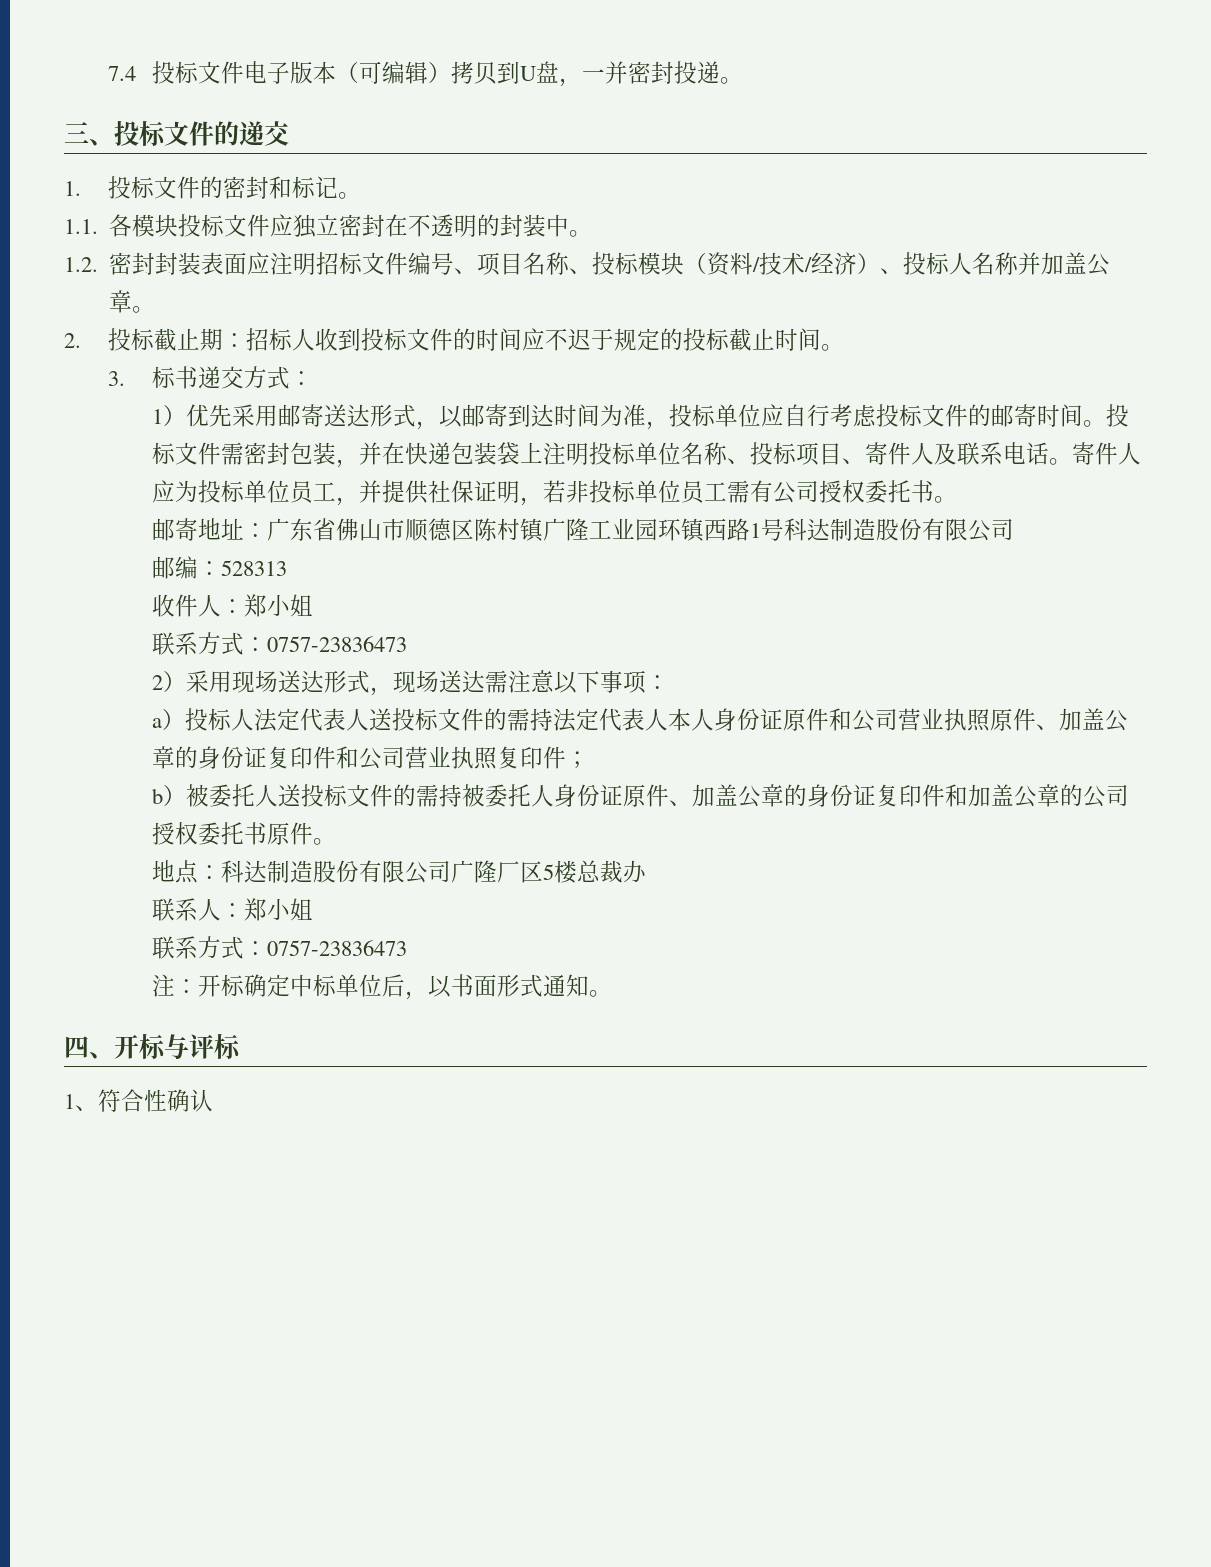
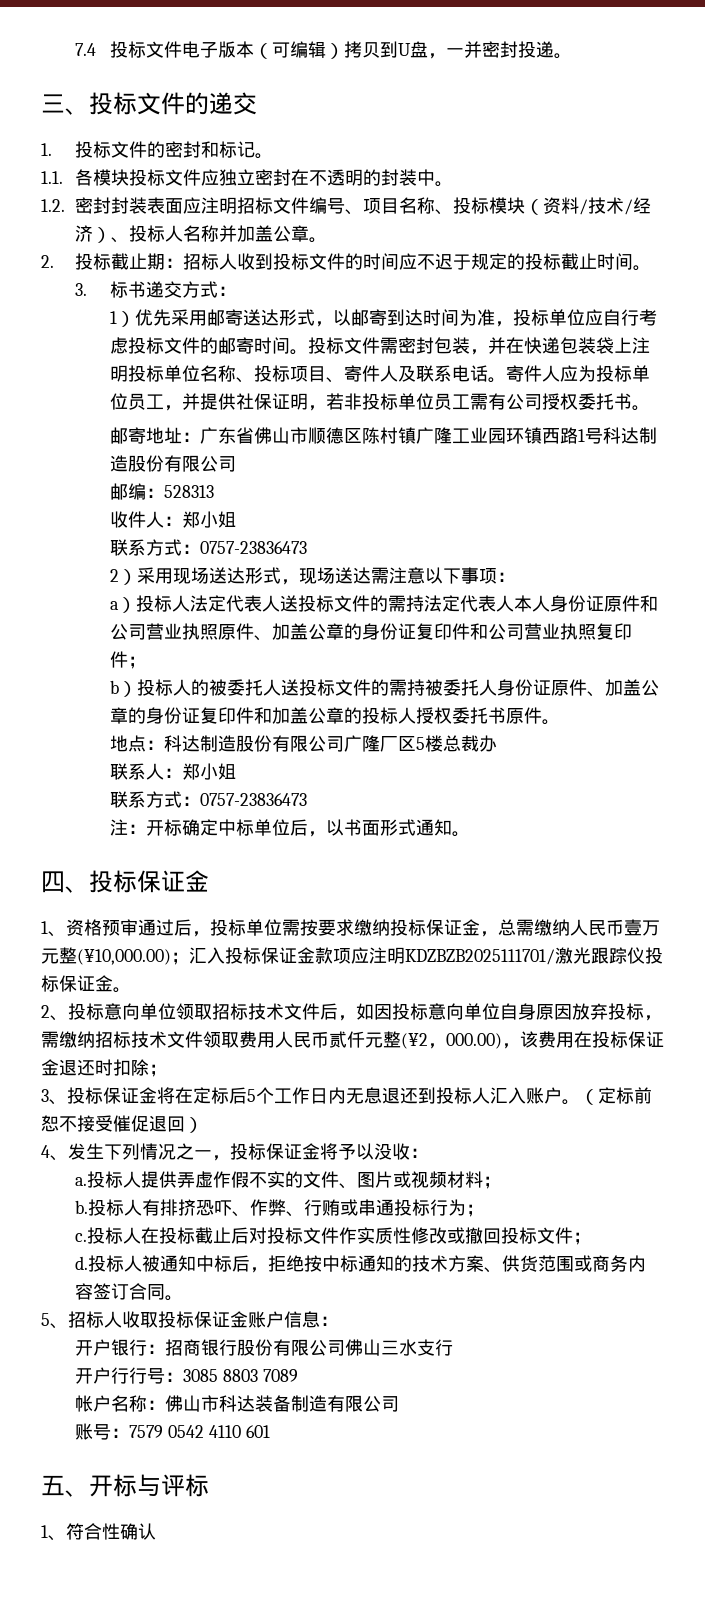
(186, 795) none -> [136,679,209,696] 投标人的
[1082,784,1129,808] 公司 -> [361,707,416,724] 投标人
(114, 1055) none -> [89,870,209,893] [41,919,660,937] [41,947,663,965] [41,975,131,993] [41,1003,662,1021] [41,1031,664,1049] [41,1059,167,1077] [41,1087,652,1105] [41,1115,203,1133] [41,1143,428,1161] [75,1171,502,1189] [75,1199,485,1217] [75,1227,592,1245] [75,1255,647,1273] [75,1283,184,1301] [41,1311,338,1329] [75,1339,454,1356] [75,1367,299,1384] [75,1395,400,1412] [75,1423,270,1440] [41,1475,89,1497] 投标保证金 // 1、资格预审通过后，投标单位需按要求缴纳投标保证金，总需缴纳人民币壹万元整(¥10,000.00)；汇入投标保证金款项应注明KDZBZB2025111701/激光跟踪仪投标保证金。 // 2、投标意向单位领取招标技术文件后，如因投标意向单位自身原因放弃投标，需缴纳招标技术文件领取费用人民币贰仟元整(¥2，000.00)，该费用在投标保证金退还时扣除； // 3、投标保证金将在定标后5个工作日内无息退还到投标人汇入账户。（定标前恕不接受催促退回） // 4、发生下列情况之一，投标保证金将予以没收： // a.投标人提供弄虚作假不实的文件、图片或视频材料； // b.投标人有排挤恐吓、作弊、行贿或串通投标行为； // c.投标人在投标截止后对投标文件作实质性修改或撤回投标文件； // d.投标人被通知中标后，拒绝按中标通知的技术方案、供货范围或商务内容签订合同。 // 5、招标人收取投标保证金账户信息： // 开户银行：招商银行股份有限公司佛山三水支行 // 开户行行号：3085 8803 7089 // 帐户名称：佛山市科达装备制造有限公司 // 账号：7579 0542 4110 601 // 五、

